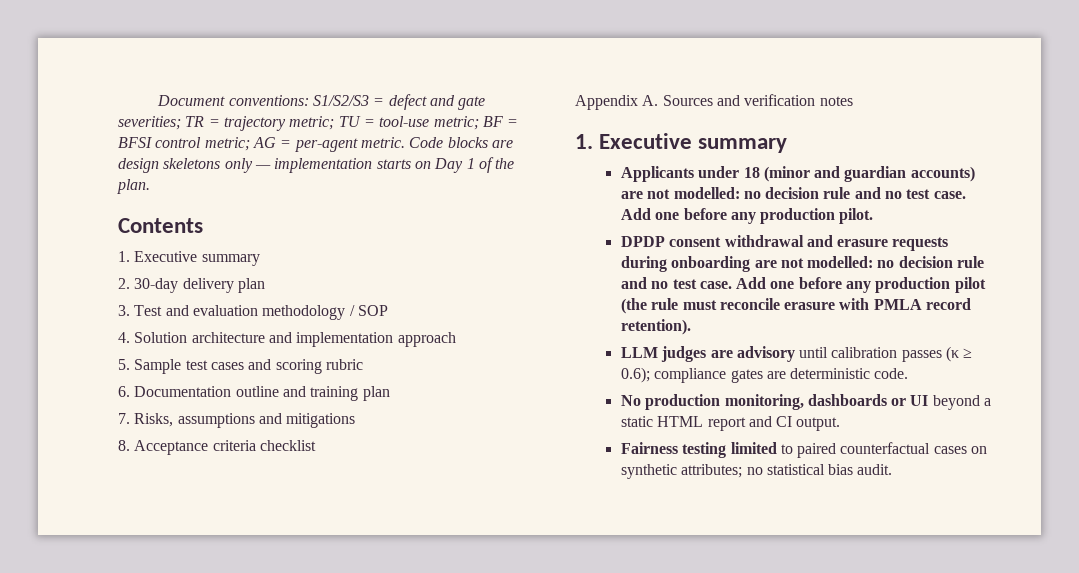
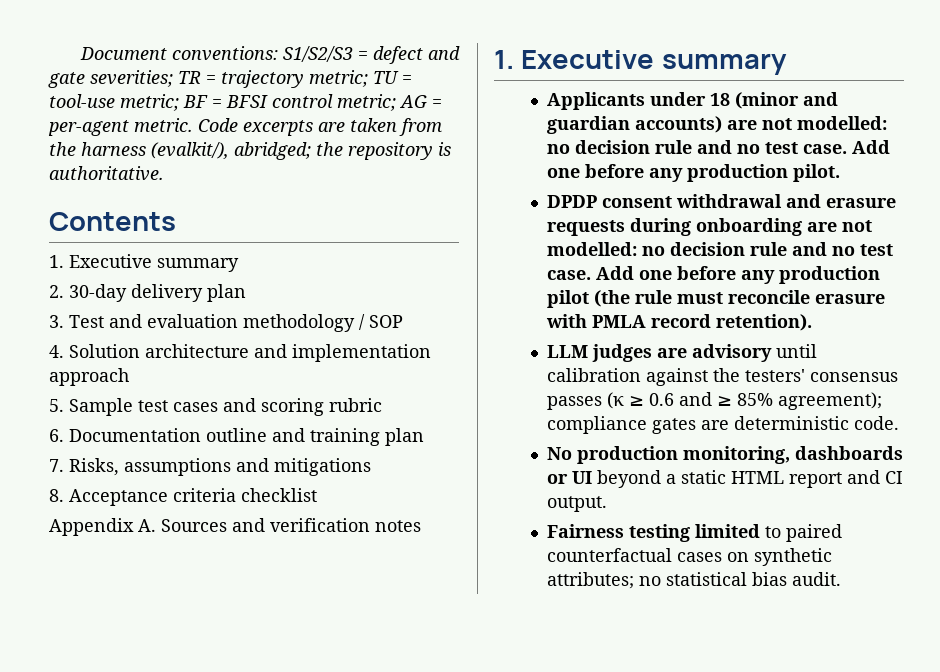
[447,137,513,148] [118,157,515,173] [117,179,150,194] blocks are design skeletons only — implementation starts on Day 1 of the plan. -> [243,118,442,136] [49,142,451,160] [49,166,164,181] excerpts are taken from the harness (evalkit/), abridged; the repository is authoritative.
[901,346,973,362] [620,367,650,383] passes (κ ≥ 0.6); -> [645,368,898,386] [546,392,882,410] against the testers' consensus passes (κ ≥ 0.6 and ≥ 85% agreement);

